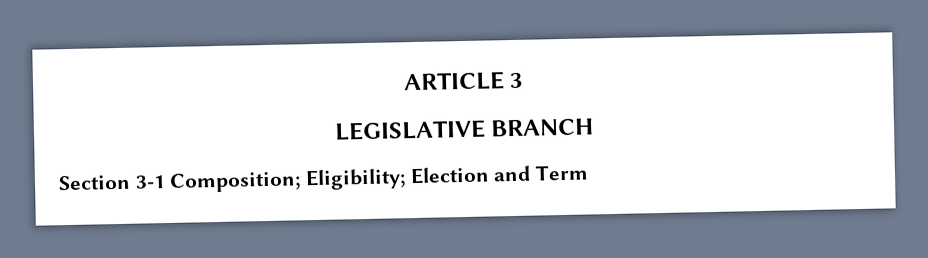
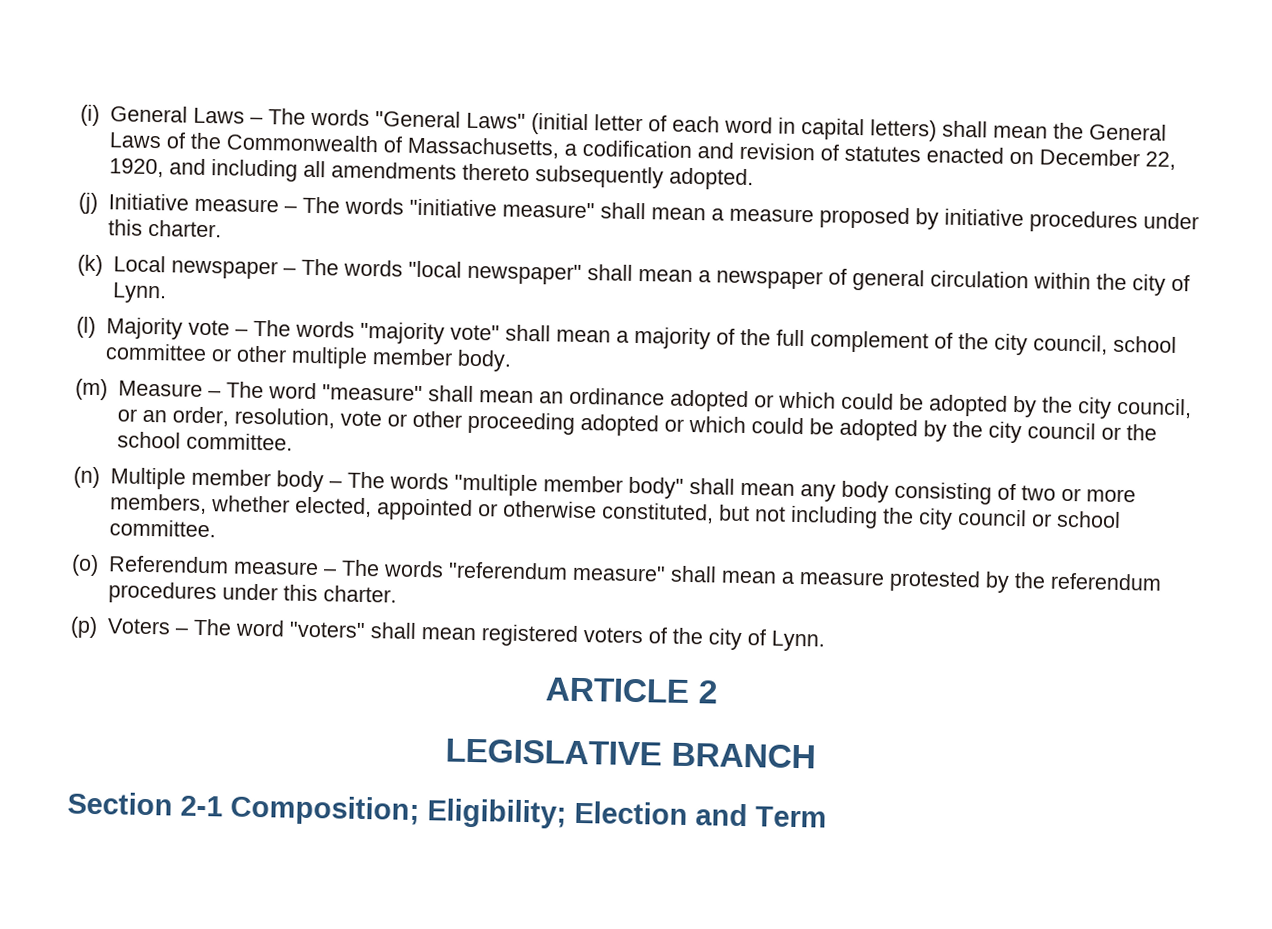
[402,71,524,92] ARTICLE 3 -> [80,104,1167,142] [108,132,1176,170] [108,158,754,191] [78,192,1199,234] [107,219,222,238] [77,254,1190,296] [111,282,167,304] [76,316,1177,356] [104,343,512,372] [75,378,1192,419] [116,406,1157,444] [116,431,293,451] [73,466,1136,505] [109,493,1121,530] [108,519,216,538] [71,554,1162,593] [107,581,397,605] [70,616,825,652] [545,677,719,704] (i) General Laws – The words "General Laws" (initial letter of each word in capital letters) shall mean the General Laws of the Commonwealth of Massachusetts, a codification and revision of statutes enacted on December 22, 1920, and including all amendments thereto subsequently adopted. // (j) Initiative measure – The words "initiative measure" shall mean a measure proposed by initiative procedures under this charter. // (k) Local newspaper – The words "local newspaper" shall mean a newspaper of general circulation within the city of Lynn. // (l) Majority vote – The words "majority vote" shall mean a majority of the full complement of the city council, school committee or other multiple member body. // (m) Measure – The word "measure" shall mean an ordinance adopted or which could be adopted by the city council, or an order, resolution, vote or other proceeding adopted or which could be adopted by the city council or the school committee. // (n) Multiple member body – The words "multiple member body" shall mean any body consisting of two or more members, whether elected, appointed or otherwise constituted, but not including the city council or school committee. // (o) Referendum measure – The words "referendum measure" shall mean a measure protested by the referendum procedures under this charter. // (p) Voters – The word "voters" shall mean registered voters of the city of Lynn. // ARTICLE 2
[134,175,166,189] 3-1 -> [180,795,223,817] 2-1

